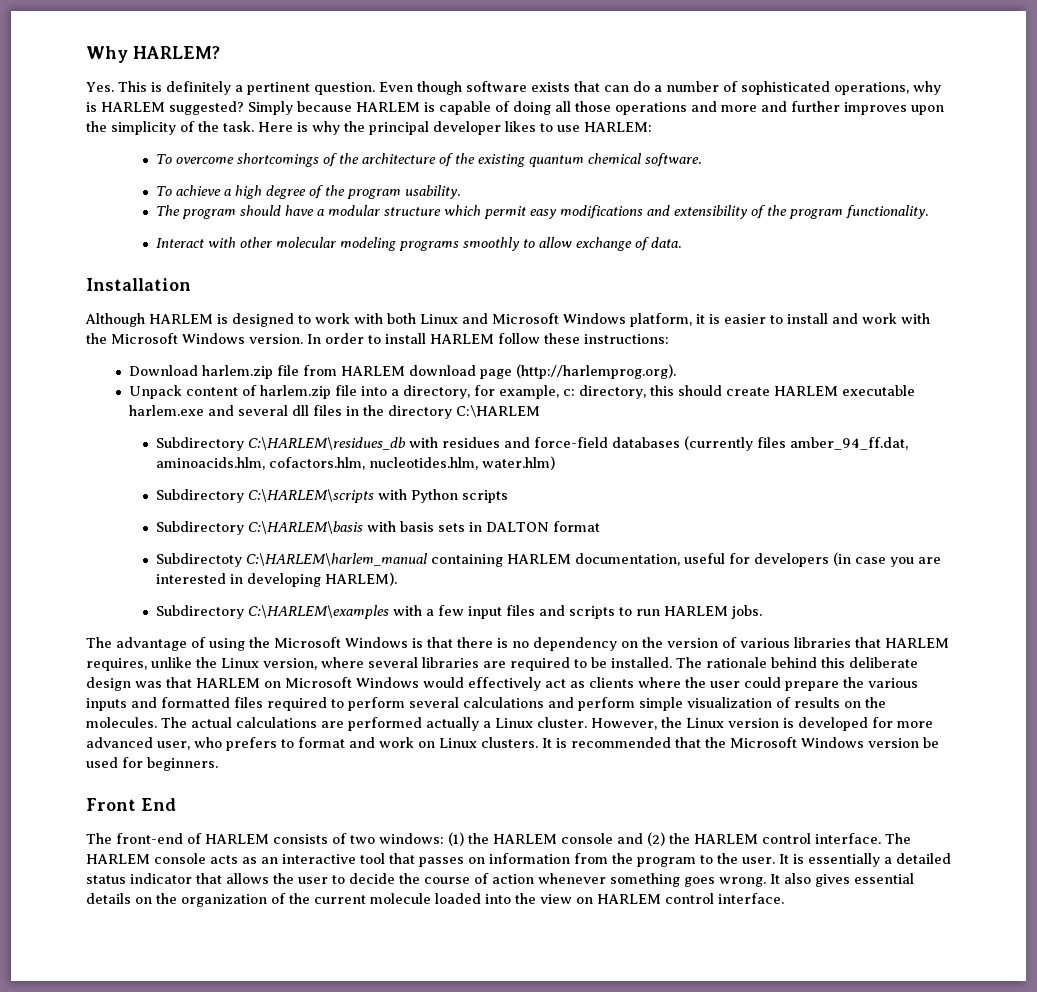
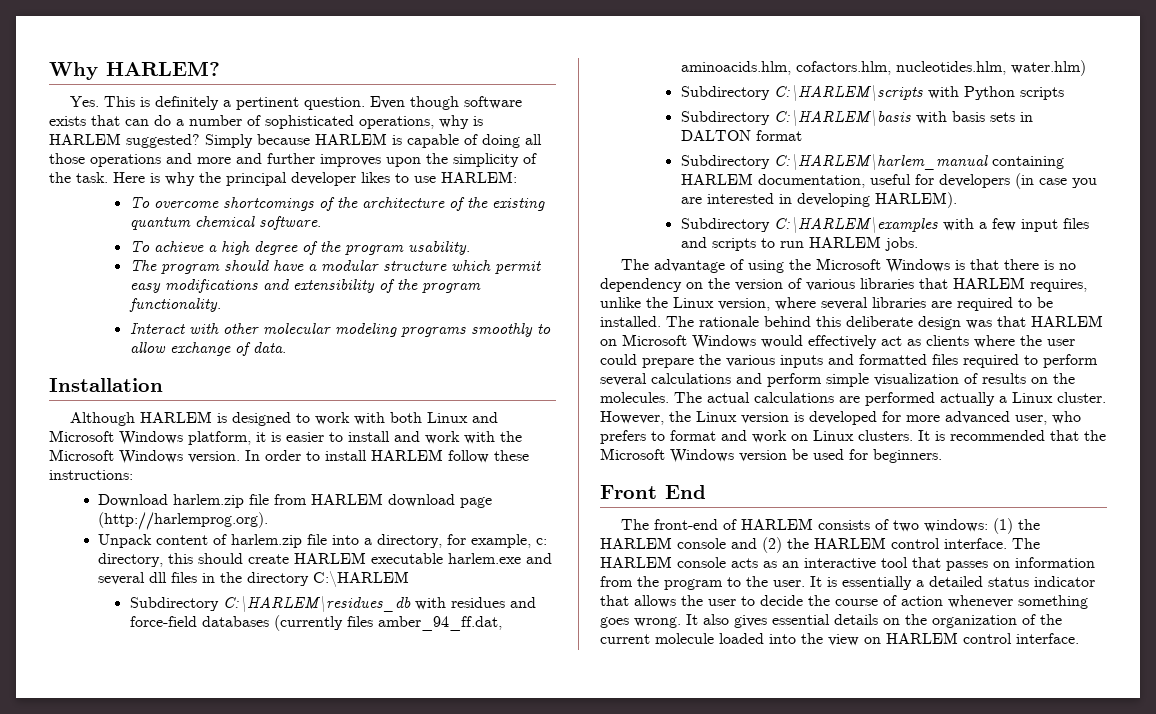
[156,553,243,567] Subdirectoty -> [680,155,770,169] Subdirectory

